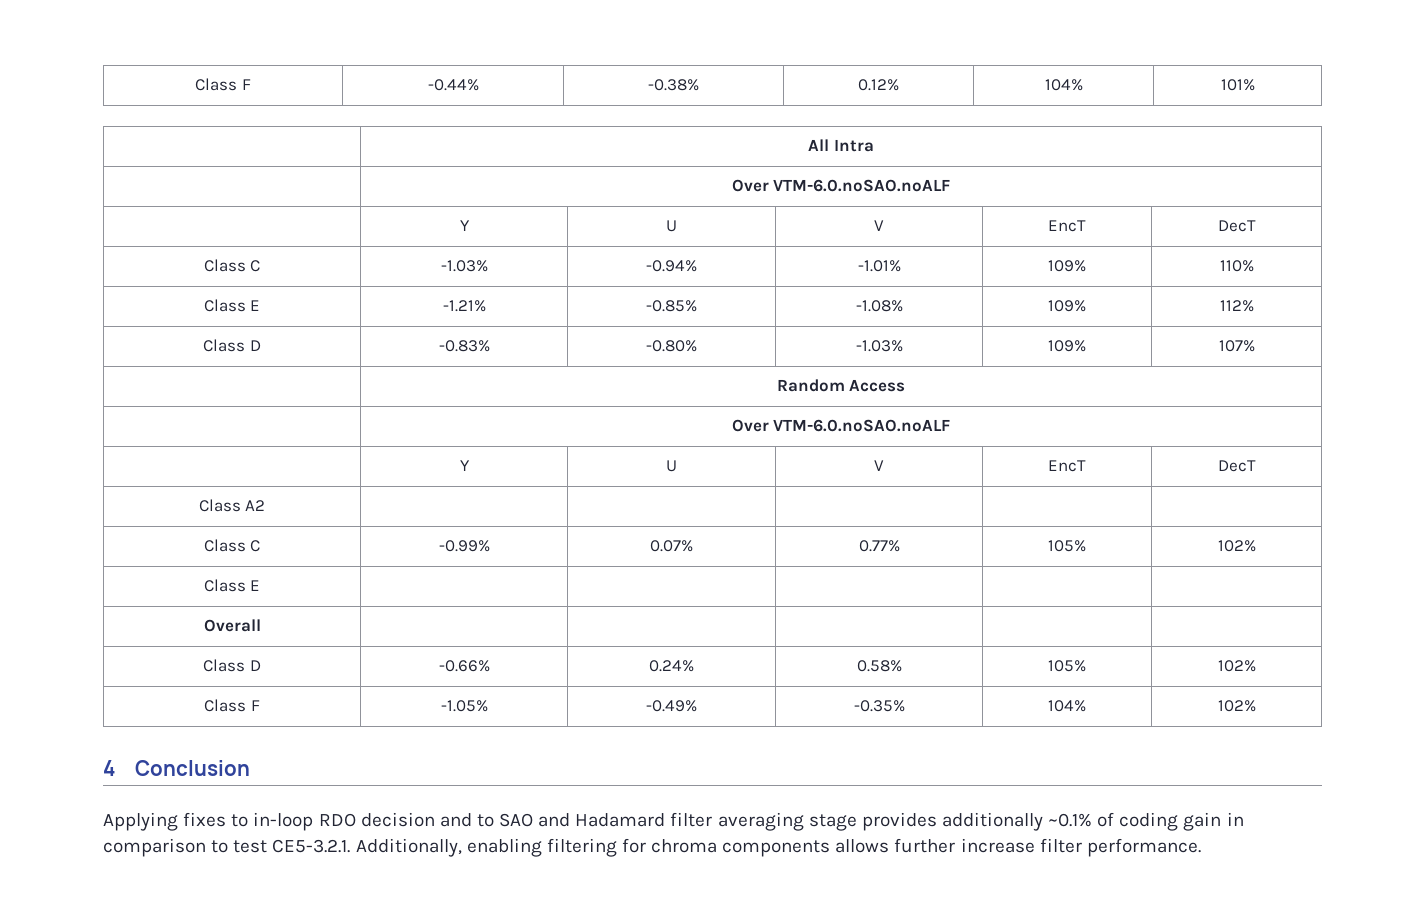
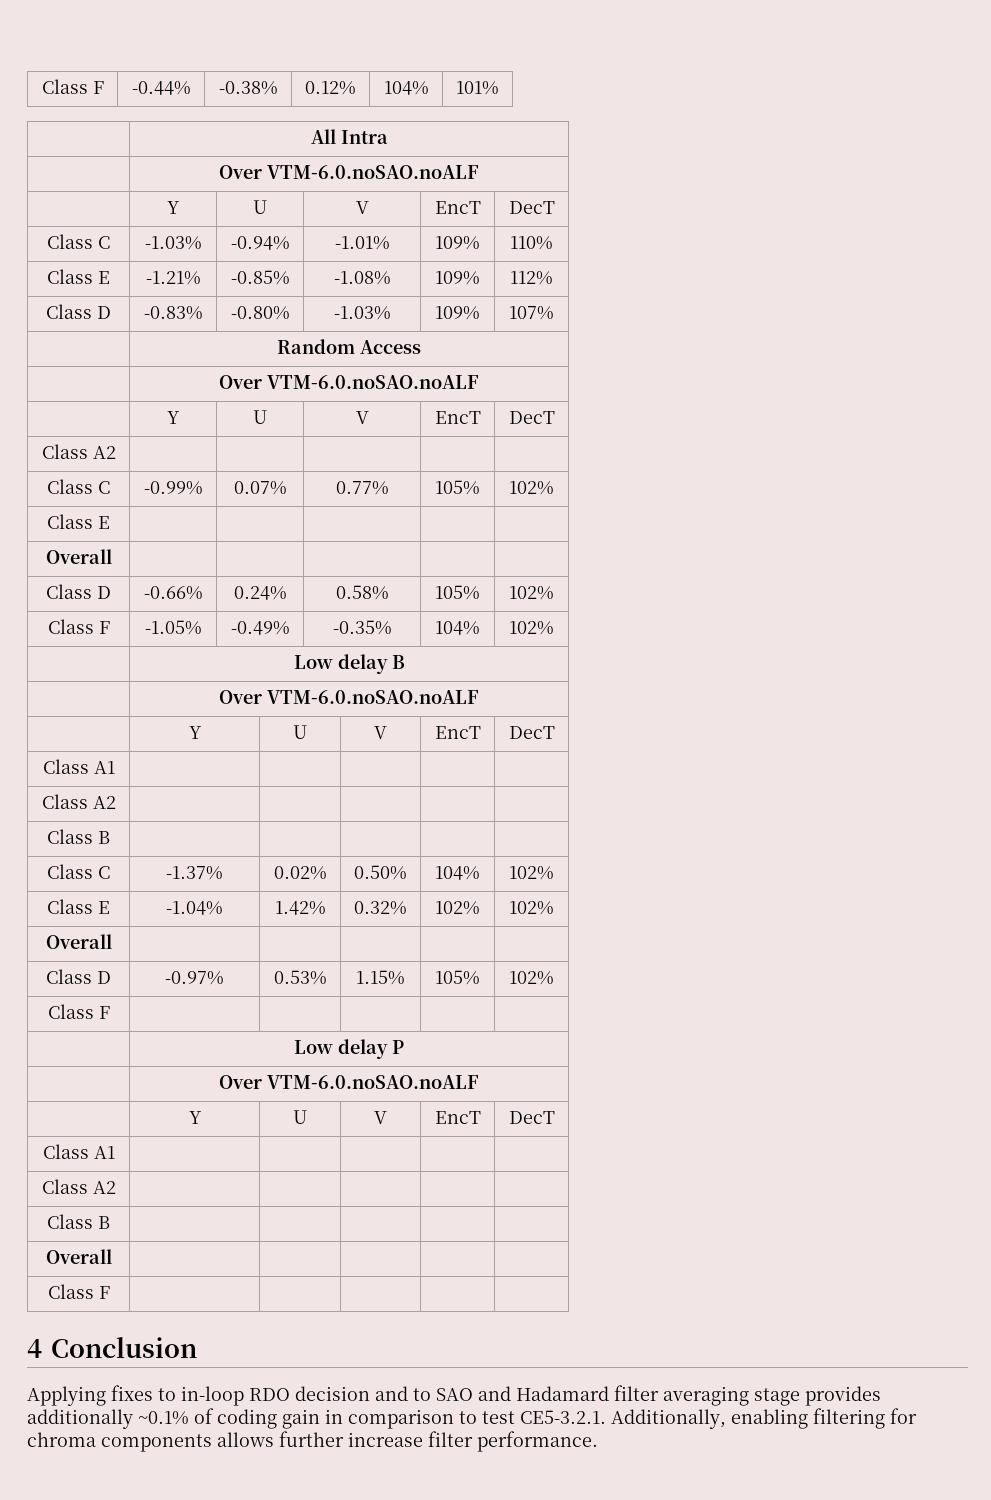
(1256, 706) none -> [293,654,405,674] [219,690,479,704] [188,726,202,739] [293,725,307,739] [374,726,387,739] [434,726,481,739] [508,726,555,739] [42,759,115,774] [41,794,116,809] [47,829,110,844] [47,864,110,879] [166,866,223,880] [273,866,327,880] [354,865,407,880] [435,866,480,880] [509,866,554,880] [47,899,110,914] [166,901,223,915] [274,901,326,915] [354,901,407,915] [435,901,480,915] [509,901,554,915] [45,934,112,949] [46,969,111,984] [165,971,224,985] [273,970,327,985] [356,970,405,985] [435,970,480,985] [509,971,554,985] [47,1004,110,1019] [294,1039,404,1059] [219,1075,479,1089] [188,1111,202,1124] [293,1110,307,1124] [374,1111,387,1124] [434,1111,481,1124] [508,1111,555,1124] [42,1144,115,1159] [41,1179,116,1194] [47,1214,110,1229] [45,1249,112,1264] [47,1284,110,1299] // | Low delay B // | Over VTM-6.0.noSAO.noALF // | Y | U | V | EncT | DecT // Class A1 | | | | | // Class A2 | | | | | // Class B | | | | | // Class C | -1.37% | 0.02% | 0.50% | 104% | 102% // Class E | -1.04% | 1.42% | 0.32% | 102% | 102% // Overall | | | | | // Class D | -0.97% | 0.53% | 1.15% | 105% | 102% // Class F | | | | | // | Low delay P // | Over VTM-6.0.noSAO.noALF // | Y | U | V | EncT | DecT // Class A1 | | | | | // Class A2 | | | | | // Class B | | | | | // Overall | | | | | // Class F | | | | |

